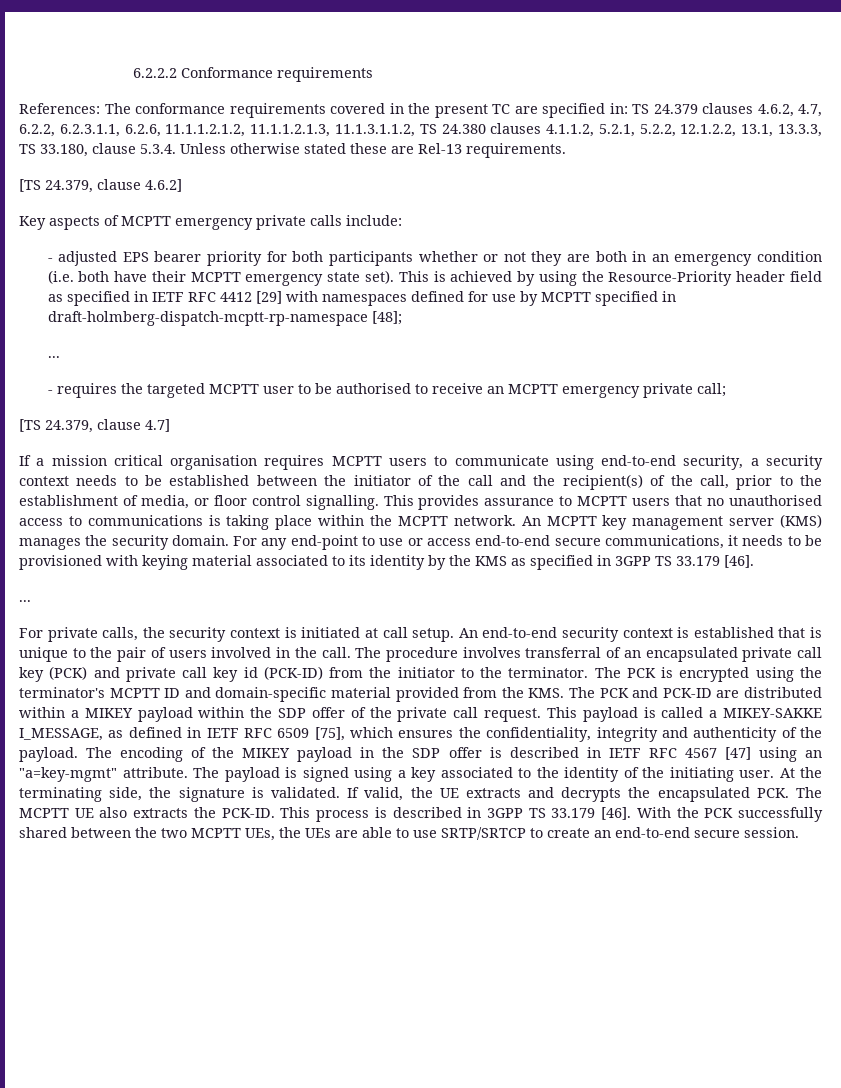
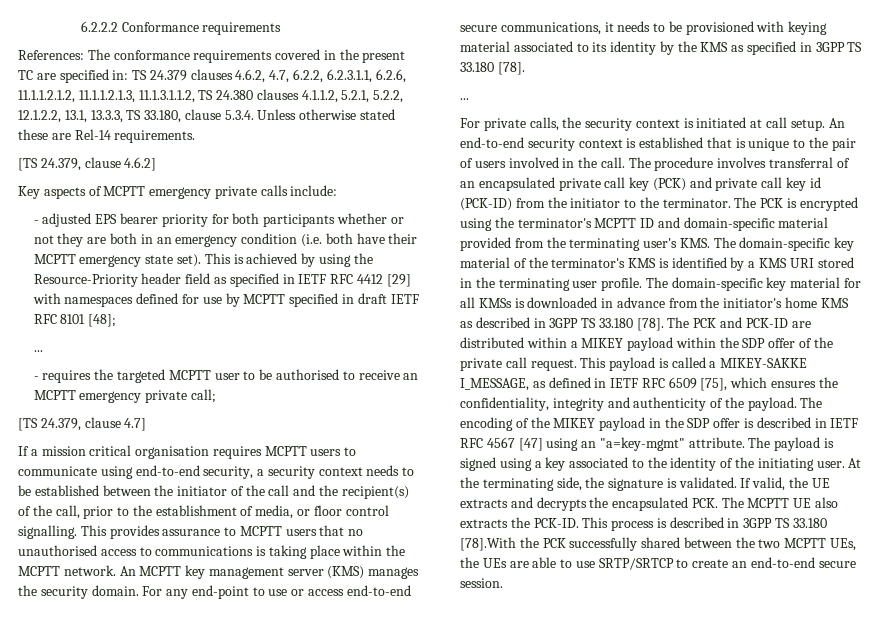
[418,143,462,154] Rel-13 -> [74,129,111,140] Rel-14
[47,311,368,326] draft-holmberg-dispatch-mcptt-rp-namespace -> [357,293,419,304] [33,314,86,324] draft IETF RFC 8101
[676,555,754,568] 33.179 [46]. -> [460,62,525,75] 33.180 [78].
[528,688,565,698] KMS. -> [569,237,855,251] [460,257,854,271] [460,277,862,291] [460,297,849,308] [460,317,664,331] terminating user's KMS. The domain-specific key material of the terminator's KMS is identified by a KMS URI stored in the terminating user profile. The domain-specific key material for all KMSs is downloaded in advance from the initiator's home KMS as described in 3GPP TS 33.180 [78].
[551,807,671,820] 33.179 [46]. With -> [792,518,827,528] [460,537,516,551] 33.180 [78].With

